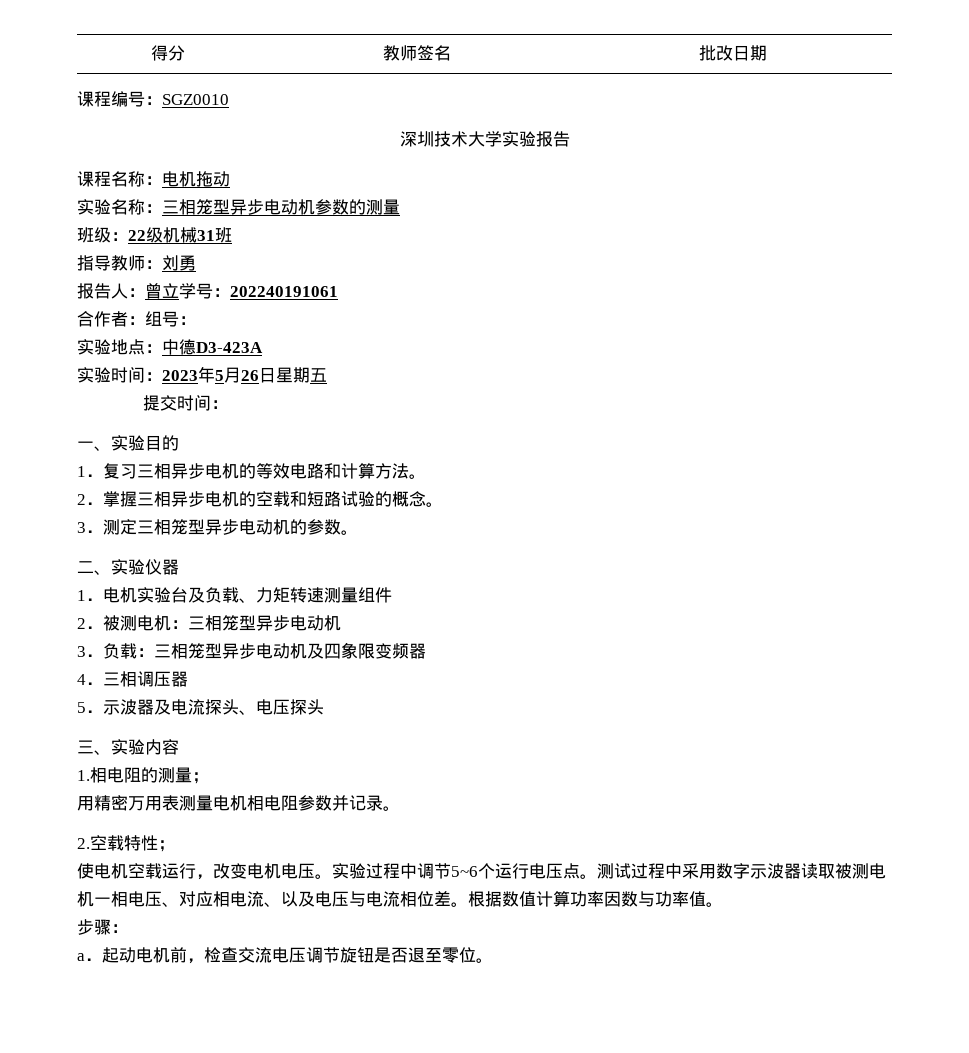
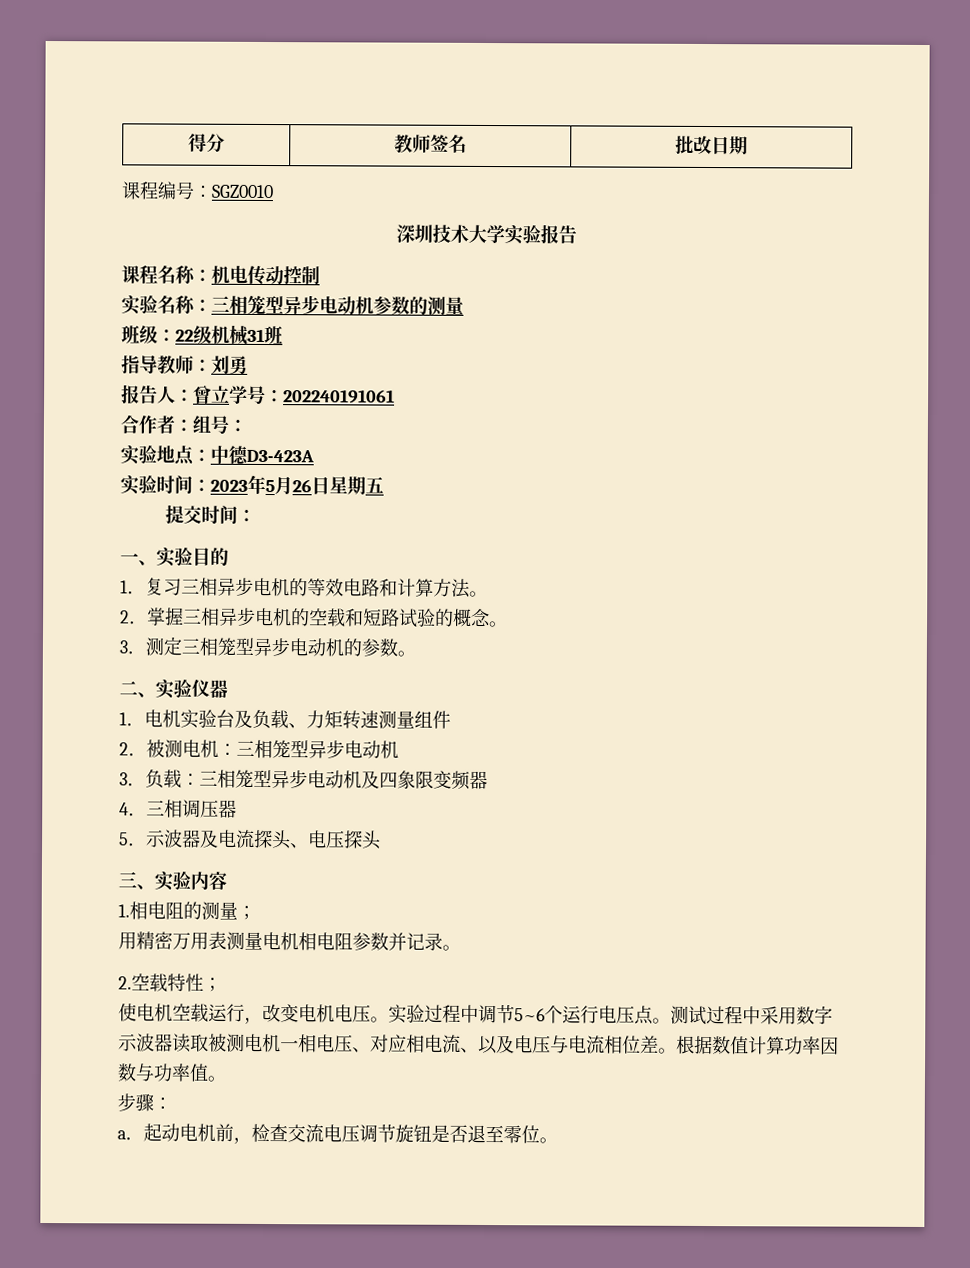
[162,171,230,187] 电机拖动 -> [211,265,320,286] 机电传动控制

